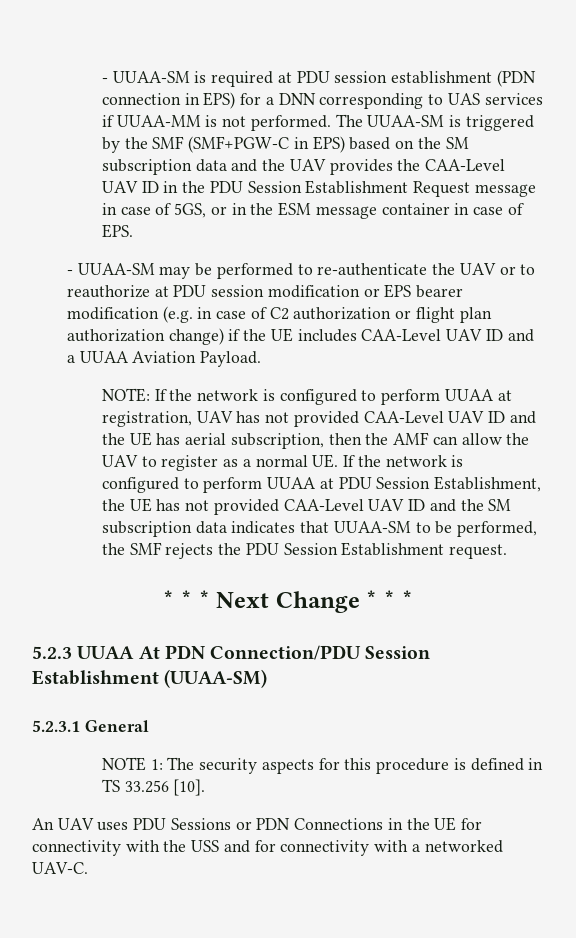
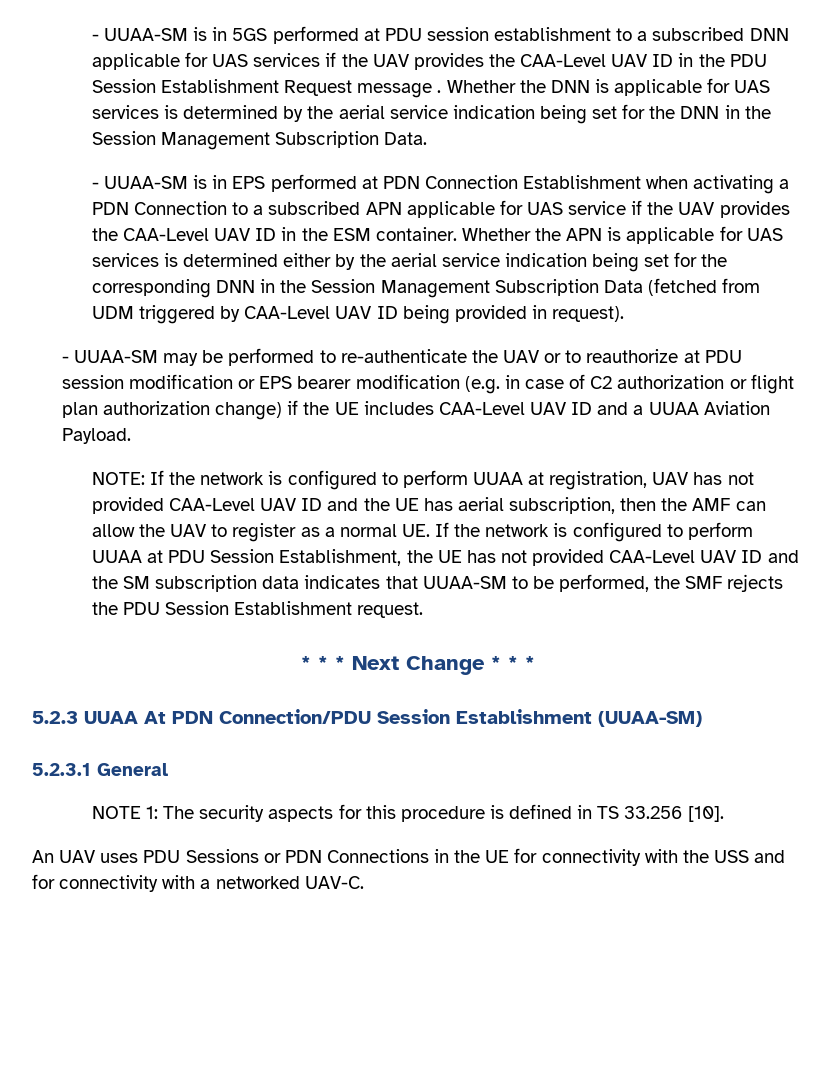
[101,71,274,87] - UUAA-SM is required -> [91,26,359,44] - UUAA-SM is in 5GS performed
[496,70,536,87] [101,92,543,109] [101,114,534,131] [101,136,469,153] [101,159,258,175] (PDN connection in EPS) for a DNN corresponding to UAS services if UUAA-MM is not performed. The UUAA-SM is triggered by the SMF (SMF+PGW-C in EPS) based on the SM subscription data and -> [616,27,789,41] [91,52,337,70] to a subscribed DNN applicable for UAS services if
[101,202,524,219] [101,224,133,238] in case of 5GS, or in the ESM message container in case of EPS. -> [437,78,771,96] [91,104,771,124] [91,131,428,150] [91,174,790,194] [91,200,790,218] [91,226,783,244] [91,252,728,272] [91,278,761,298] [91,305,625,324] . Whether the DNN is applicable for UAS services is determined by the aerial service indication being set for the DNN in the Session Management Subscription Data. // - UUAA-SM is in EPS performed at PDN Connection Establishment when activating a PDN Connection to a subscribed APN applicable for UAS service if the UAV provides the CAA-Level UAV ID in the ESM container. Whether the APN is applicable for UAS services is determined either by the aerial service indication being set for the corresponding DNN in the Session Management Subscription Data (fetched from UDM triggered by CAA-Level UAV ID being provided in request).

